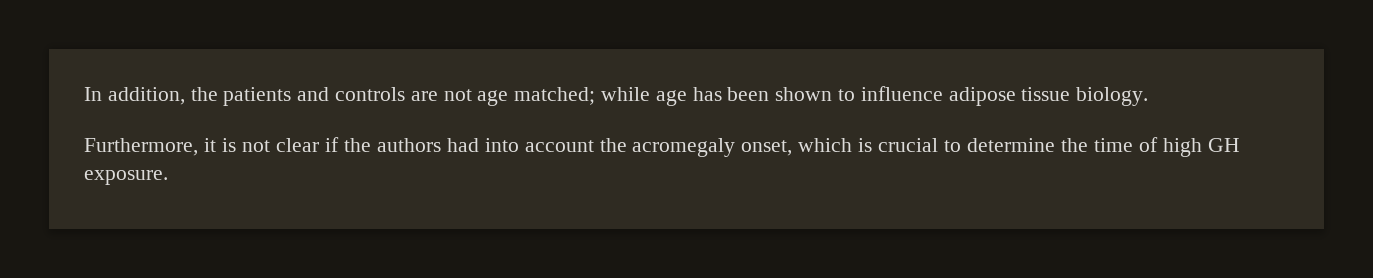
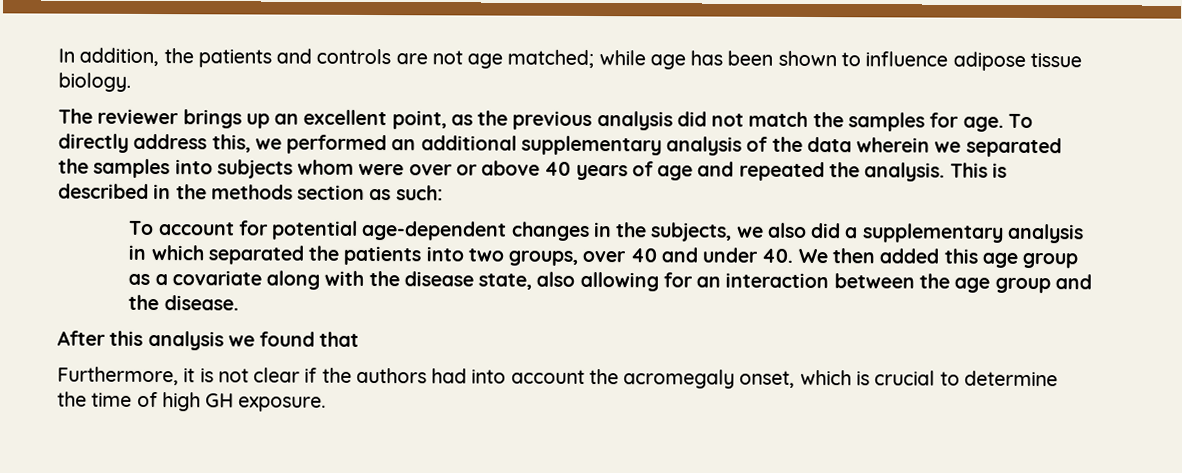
(1149, 96) none -> [58,108,1033,132] [58,133,1062,158] [58,158,1007,182] [58,183,443,201] [129,220,1085,244] [128,244,1079,269] [128,270,1092,294] [128,294,239,311] [57,330,360,351] // The reviewer brings up an excellent point, as the previous analysis did not match the samples for age. To directly address this, we performed an additional supplementary analysis of the data wherein we separated the samples into subjects whom were over or above 40 years of age and repeated the analysis. This is described in the methods section as such: // To account for potential age-dependent changes in the subjects, we also did a supplementary analysis in which separated the patients into two groups, over 40 and under 40. We then added this age group as a covariate along with the disease state, also allowing for an interaction between the age group and the disease. // After this analysis we found that

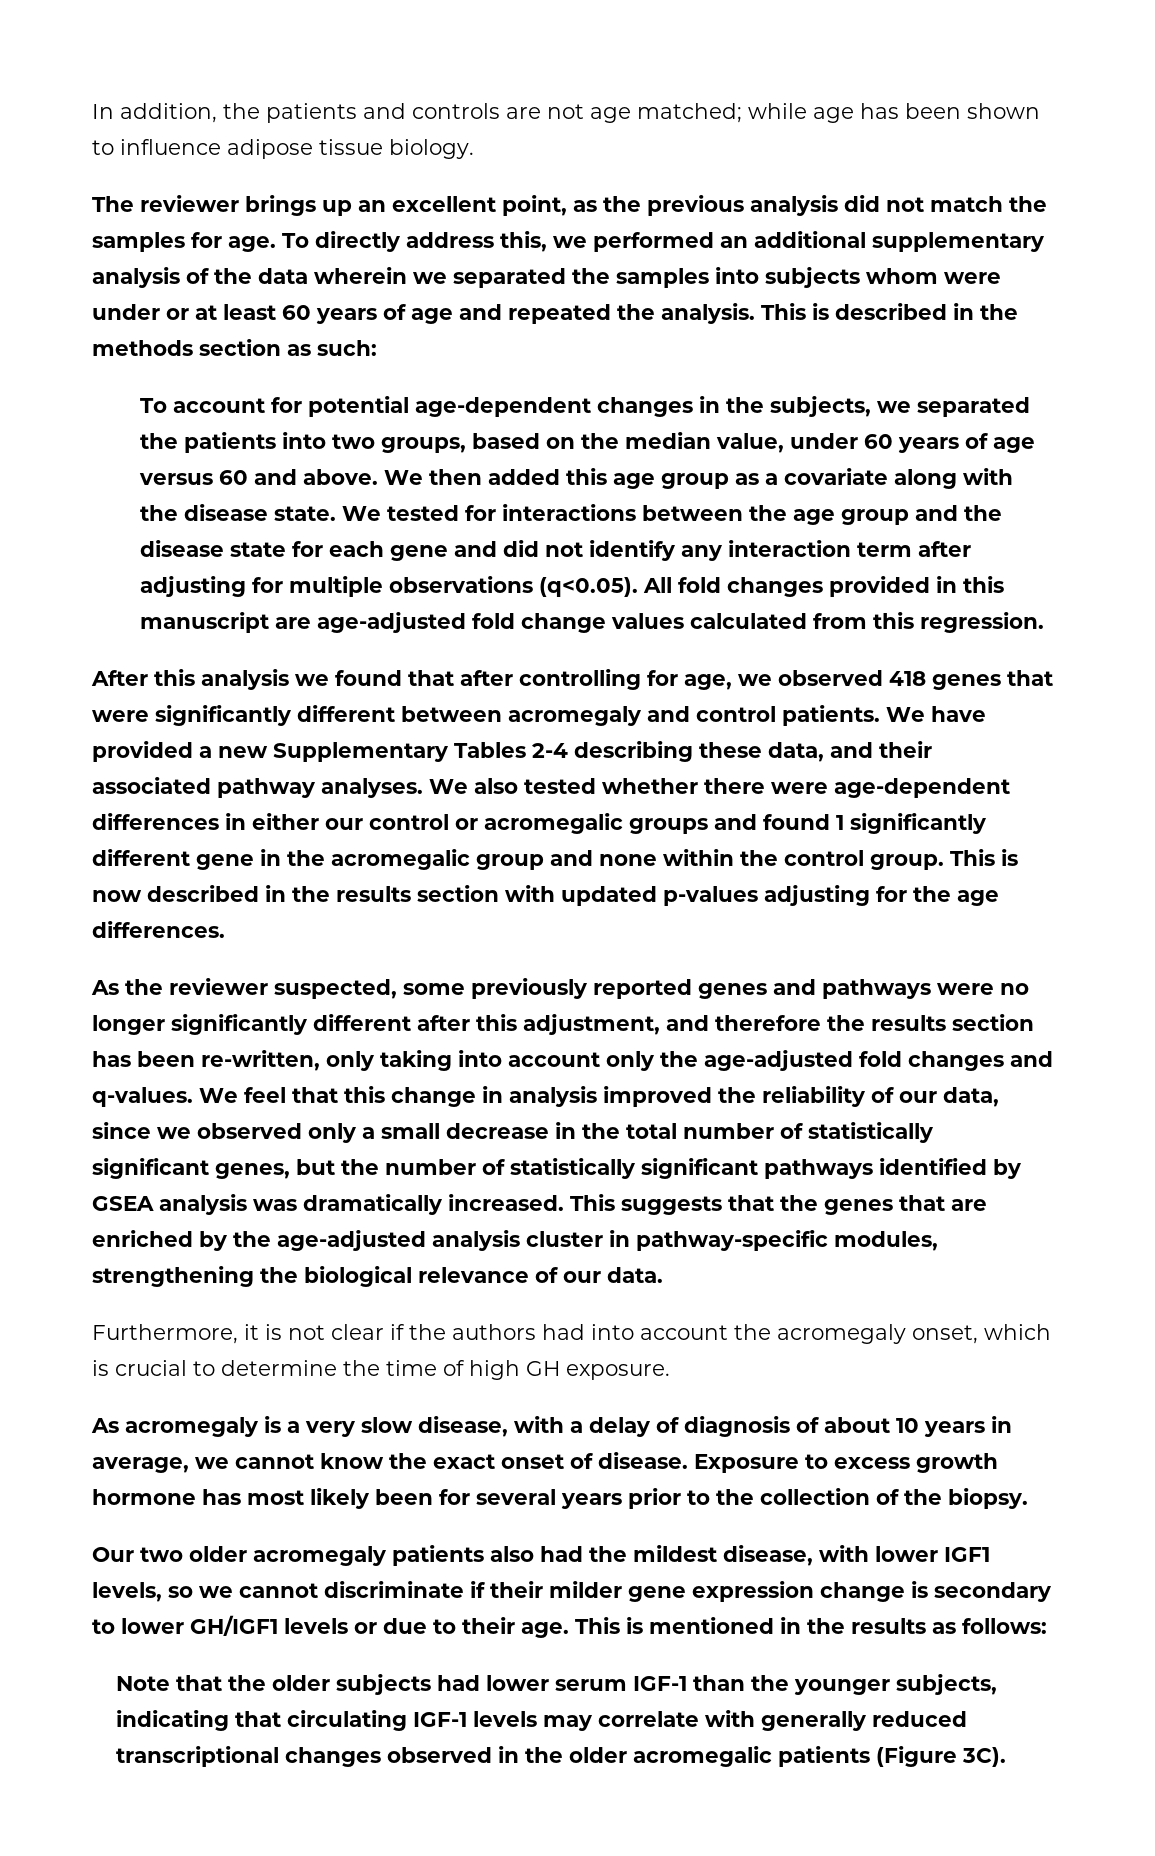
[408,160,572,176] over or above 40 -> [92,304,311,320] under or at least 60
[766,222,1085,244] [128,244,204,261] also did a supplementary analysis in which -> (912, 407) none
[582,247,794,263] over 40 and under 40. -> [472,432,1036,453] [139,469,379,485] based on the median value, under 60 years of age versus 60 and above.
[478,271,830,292] state, also allowing for an interaction -> [274,504,637,521] state. We tested for interactions
[163,295,239,311] disease. -> [140,540,972,561] [140,576,1005,597] [140,612,1045,633] disease state for each gene and did not identify any interaction term after adjusting for multiple observations (q<0.05). All fold changes provided in this manuscript are age-adjusted fold change values calculated from this regression.
(360, 339) none -> [460,669,1053,690] [92,705,986,726] [92,741,932,762] [92,777,1010,798] [92,813,987,834] [92,849,1018,870] [92,885,999,906] [92,921,225,938] [91,978,1029,999] [92,1014,1034,1035] [92,1050,1053,1071] [92,1086,999,1107] [92,1122,934,1143] [92,1158,1022,1179] [92,1194,987,1215] [92,1230,938,1251] [92,1266,663,1287] after controlling for age, we observed 418 genes that were significantly different between acromegaly and control patients. We have provided a new Supplementary Tables 2-4 describing these data, and their associated pathway analyses. We also tested whether there were age-dependent differences in either our control or acromegalic groups and found 1 significantly different gene in the acromegalic group and none within the control group. This is now described in the results section with updated p-values adjusting for the age differences. // As the reviewer suspected, some previously reported genes and pathways were no longer significantly different after this adjustment, and therefore the results section has been re-written, only taking into account only the age-adjusted fold changes and q-values. We feel that this change in analysis improved the reliability of our data, since we observed only a small decrease in the total number of statistically significant genes, but the number of statistically significant pathways identified by GSEA analysis was dramatically increased. This suggests that the genes that are enriched by the age-adjusted analysis cluster in pathway-specific modules, strengthening the biological relevance of our data.
(327, 404) none -> [91,1416,1012,1437] [92,1452,998,1473] [92,1488,1028,1509] [92,1545,990,1566] [92,1581,1052,1602] [92,1615,1047,1638] [116,1674,998,1695] [116,1710,968,1731] [116,1746,1007,1767] // As acromegaly is a very slow disease, with a delay of diagnosis of about 10 years in average, we cannot know the exact onset of disease. Exposure to excess growth hormone has most likely been for several years prior to the collection of the biopsy. // Our two older acromegaly patients also had the mildest disease, with lower IGF1 levels, so we cannot discriminate if their milder gene expression change is secondary to lower GH/IGF1 levels or due to their age. This is mentioned in the results as follows: // Note that the older subjects had lower serum IGF-1 than the younger subjects, indicating that circulating IGF-1 levels may correlate with generally reduced transcriptional changes observed in the older acromegalic patients (Figure 3C).

